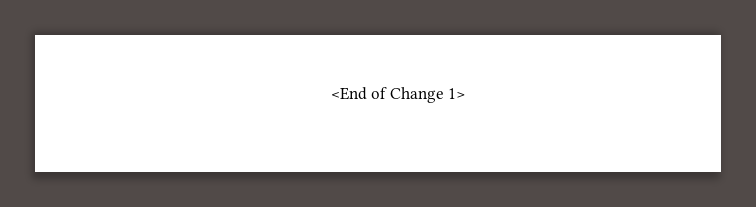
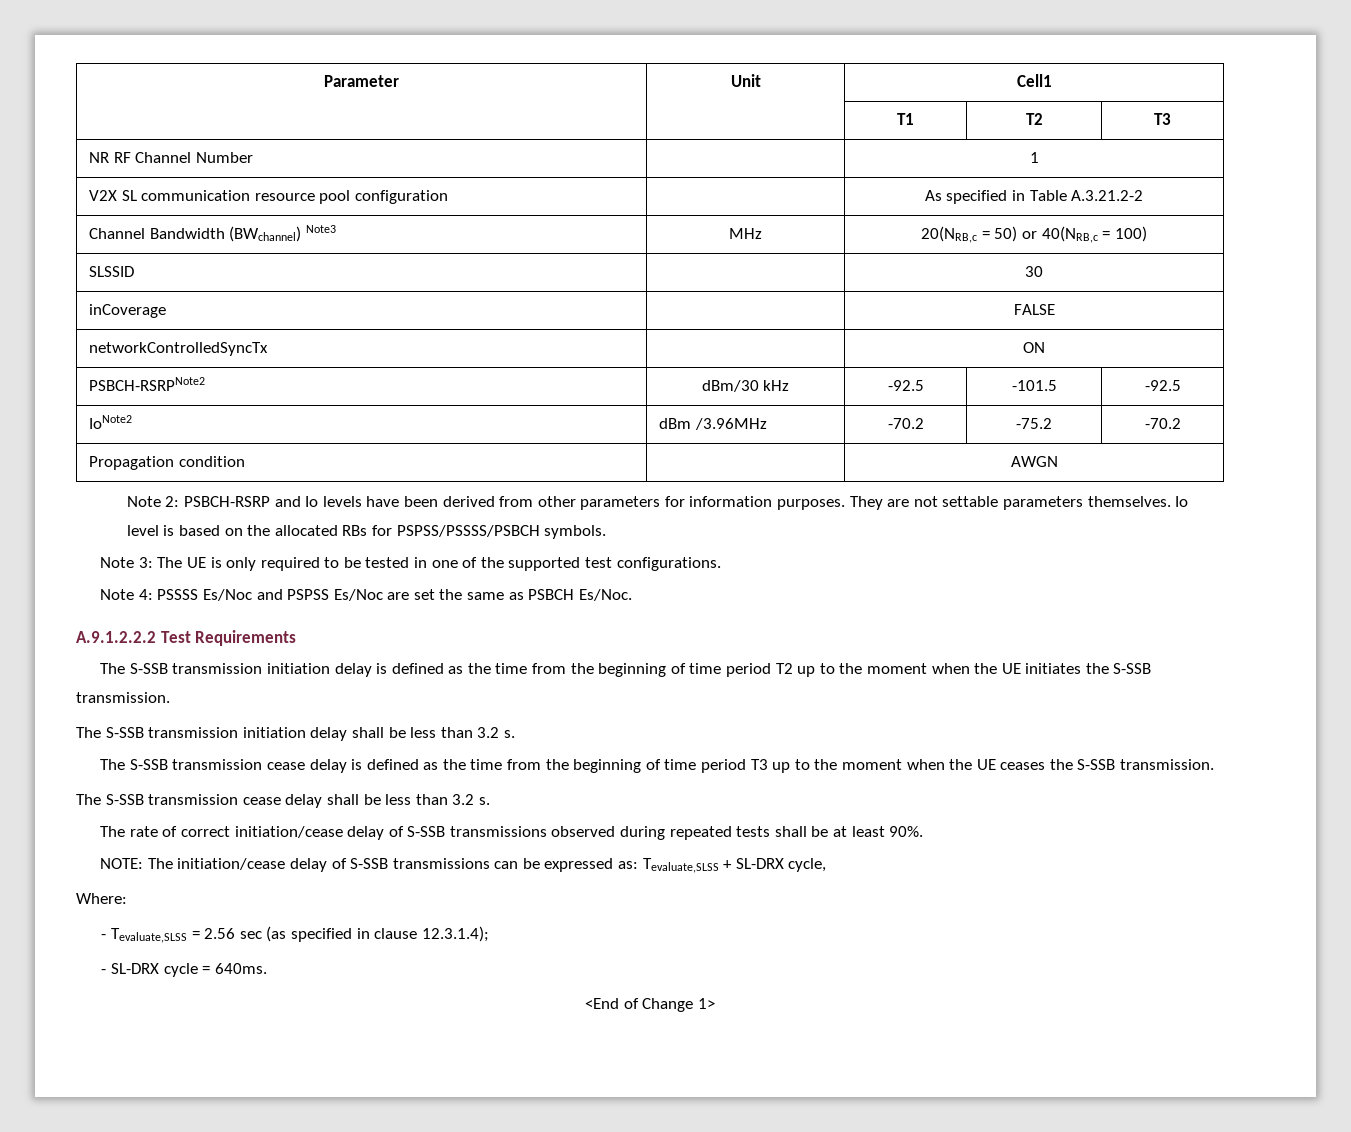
(330, 93) none -> [324,75,399,87] [730,74,761,87] [1016,74,1052,87] [897,113,914,125] [1025,113,1043,125] [1154,113,1171,125] [89,152,253,163] [1029,152,1039,163] [89,190,448,204] [924,190,1144,204] [89,225,336,242] [729,228,762,239] [921,226,1147,243] [89,266,135,277] [1025,266,1043,277] [89,304,167,318] [1013,304,1055,315] [89,342,269,356] [1023,342,1045,353] [89,377,206,391] [701,380,790,392] [887,380,924,391] [1011,380,1057,391] [1144,380,1181,391] [89,415,133,429] [659,418,767,430] [887,418,924,429] [1016,418,1052,429] [1144,418,1181,429] [89,456,245,470] [1010,456,1058,467] [126,496,1189,510] [126,525,607,539] [100,557,721,571] [100,589,632,601] [76,630,297,646] [100,663,1152,677] [76,692,170,703] [76,727,515,741] [100,759,1215,773] [76,794,490,808] [100,826,924,840] [100,858,827,873] [76,893,127,904] [101,926,489,943] [101,963,267,977] Parameter | Unit | Cell1 // | | T1 | T2 | T3 // NR RF Channel Number | | 1 // V2X SL communication resource pool configuration | | As specified in Table A.3.21.2-2 // Channel Bandwidth (BWchannel) Note3 | MHz | 20(NRB,c = 50) or 40(NRB,c = 100) // SLSSID | | 30 // inCoverage | | FALSE // networkControlledSyncTx | | ON // PSBCH-RSRPNote2 | dBm/30 kHz | -92.5 | -101.5 | -92.5 // IoNote2 | dBm /3.96MHz | -70.2 | -75.2 | -70.2 // Propagation condition | | AWGN // Note 2: PSBCH-RSRP and Io levels have been derived from other parameters for information purposes. They are not settable parameters themselves. Io level is based on the allocated RBs for PSPSS/PSSSS/PSBCH symbols. // Note 3: The UE is only required to be tested in one of the supported test configurations. // Note 4: PSSSS Es/Noc and PSPSS Es/Noc are set the same as PSBCH Es/Noc. // A.9.1.2.2.2 Test Requirements // The S-SSB transmission initiation delay is defined as the time from the beginning of time period T2 up to the moment when the UE initiates the S-SSB transmission. // The S-SSB transmission initiation delay shall be less than 3.2 s. // The S-SSB transmission cease delay is defined as the time from the beginning of time period T3 up to the moment when the UE ceases the S-SSB transmission. // The S-SSB transmission cease delay shall be less than 3.2 s. // The rate of correct initiation/cease delay of S-SSB transmissions observed during repeated tests shall be at least 90%. // NOTE: The initiation/cease delay of S-SSB transmissions can be expressed as: Tevaluate,SLSS + SL-DRX cycle, // Where: // - Tevaluate,SLSS = 2.56 sec (as specified in clause 12.3.1.4); // - SL-DRX cycle = 640ms. //

